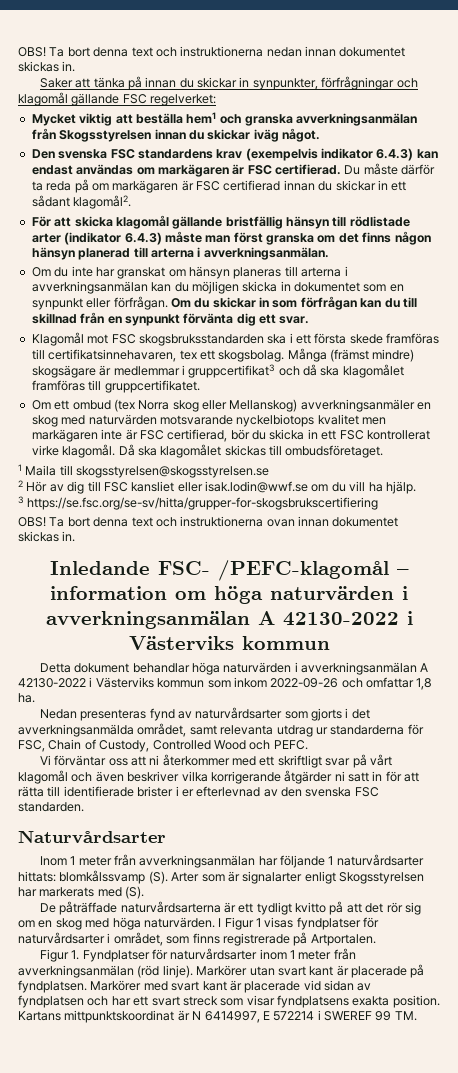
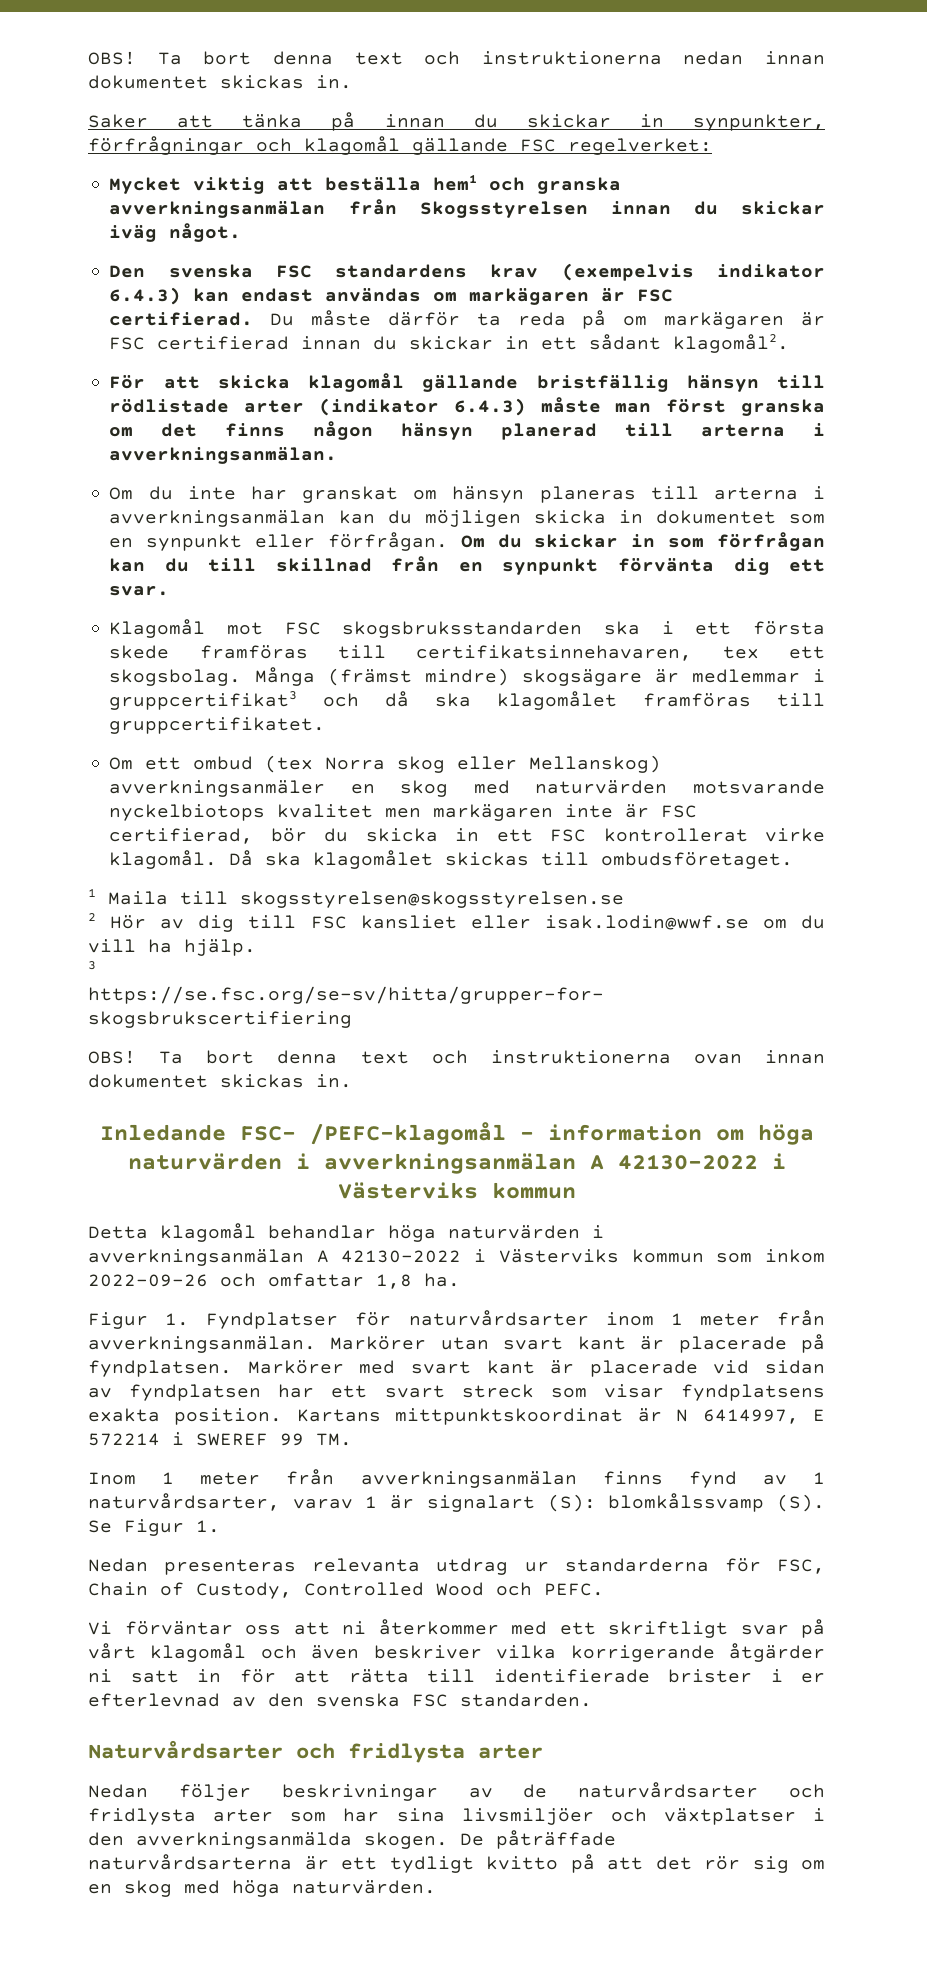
[74,663,130,673] dokument -> [160,1223,256,1242] klagomål
[39,707,370,721] [18,723,217,737] Nedan presenteras fynd av naturvårdsarter som gjorts i det avverkningsanmälda området, samt -> [88,1310,825,1329] [88,1334,826,1353] [88,1360,825,1377] [88,1384,825,1401] [88,1408,826,1425] [88,1432,352,1446] [88,1469,825,1488] [88,1493,825,1512] [88,1519,220,1536] [88,1558,297,1575] Figur 1. Fyndplatser för naturvårdsarter inom 1 meter från avverkningsanmälan. Markörer utan svart kant är placerade på fyndplatsen. Markörer med svart kant är placerade vid sidan av fyndplatsen har ett svart streck som visar fyndplatsens exakta position. Kartans mittpunktskoordinat är N 6414997, E 572214 i SWEREF 99 TM. // Inom 1 meter från avverkningsanmälan finns fynd av 1 naturvårdsarter, varav 1 är signalart (S): blomkålssvamp (S). Se Figur 1. // Nedan presenteras
[39,854,424,868] [18,870,424,884] [18,886,145,899] // Inom 1 meter från avverkningsanmälan har följande 1 naturvårdsarter hittats: blomkålssvamp (S). Arter som är signalarter enligt Skogsstyrelsen har markerats med (S). // -> [296,1743,543,1763] [88,1782,825,1801] [88,1808,825,1825] [88,1832,448,1849] och fridlysta arter // Nedan följer beskrivningar av de naturvårdsarter och fridlysta arter som har sina livsmiljöer och växtplatser i den avverkningsanmälda skogen.
[218,917,380,930] [18,932,376,946] [39,948,356,962] [18,964,425,978] [18,980,372,993] [18,995,440,1008] [18,1010,417,1023] I Figur 1 visas fyndplatser för naturvårdsarter i området, som finns registrerade på Artportalen. // Figur 1. Fyndplatser för naturvårdsarter inom 1 meter från avverkningsanmälan (röd linje). Markörer utan svart kant är placerade på fyndplatsen. Markörer med svart kant är placerade vid sidan av fyndplatsen och har ett svart streck som visar fyndplatsens exakta position. Kartans mittpunktskoordinat är N 6414997, E 572214 i SWEREF 99 TM. -> (436, 1887) none

